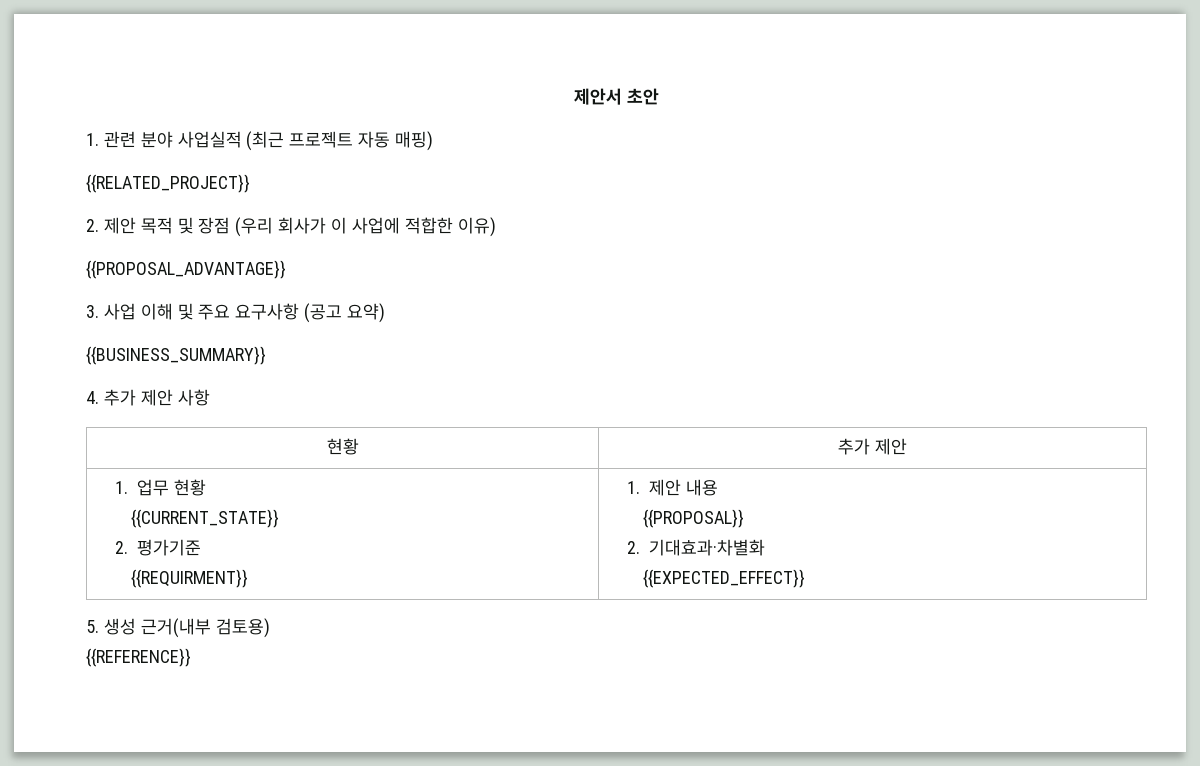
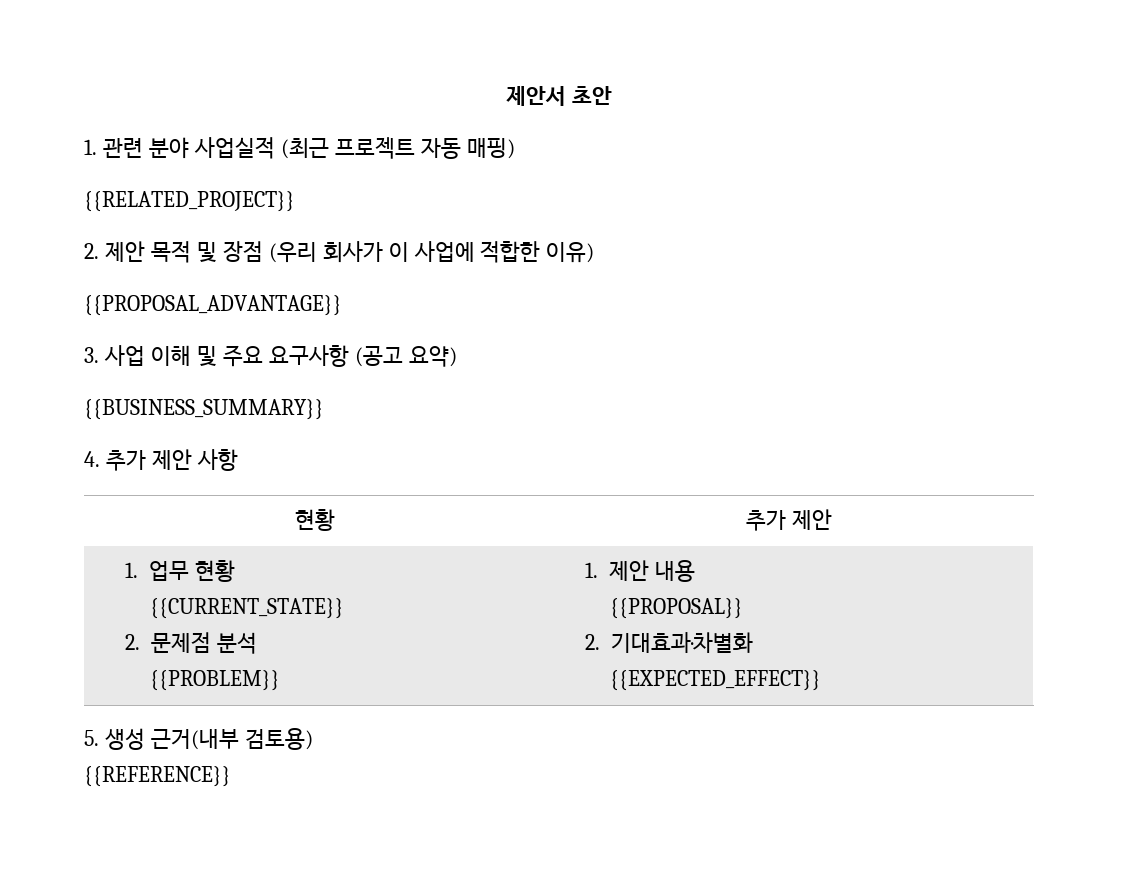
[137,539,202,556] [131,569,249,588] 평가기준 // {{REQUIRMENT}} -> [151,632,258,654] [150,670,281,691] 문제점 분석 // {{PROBLEM}}

